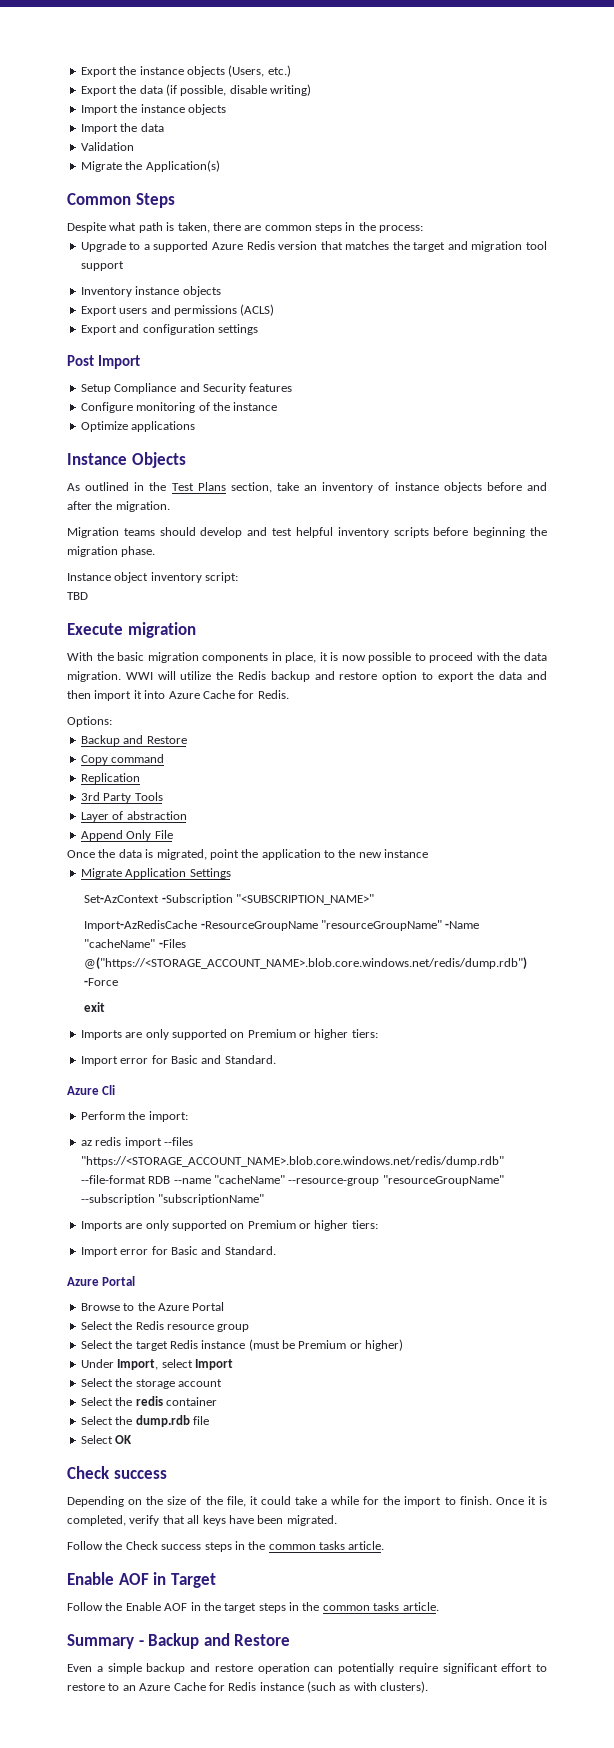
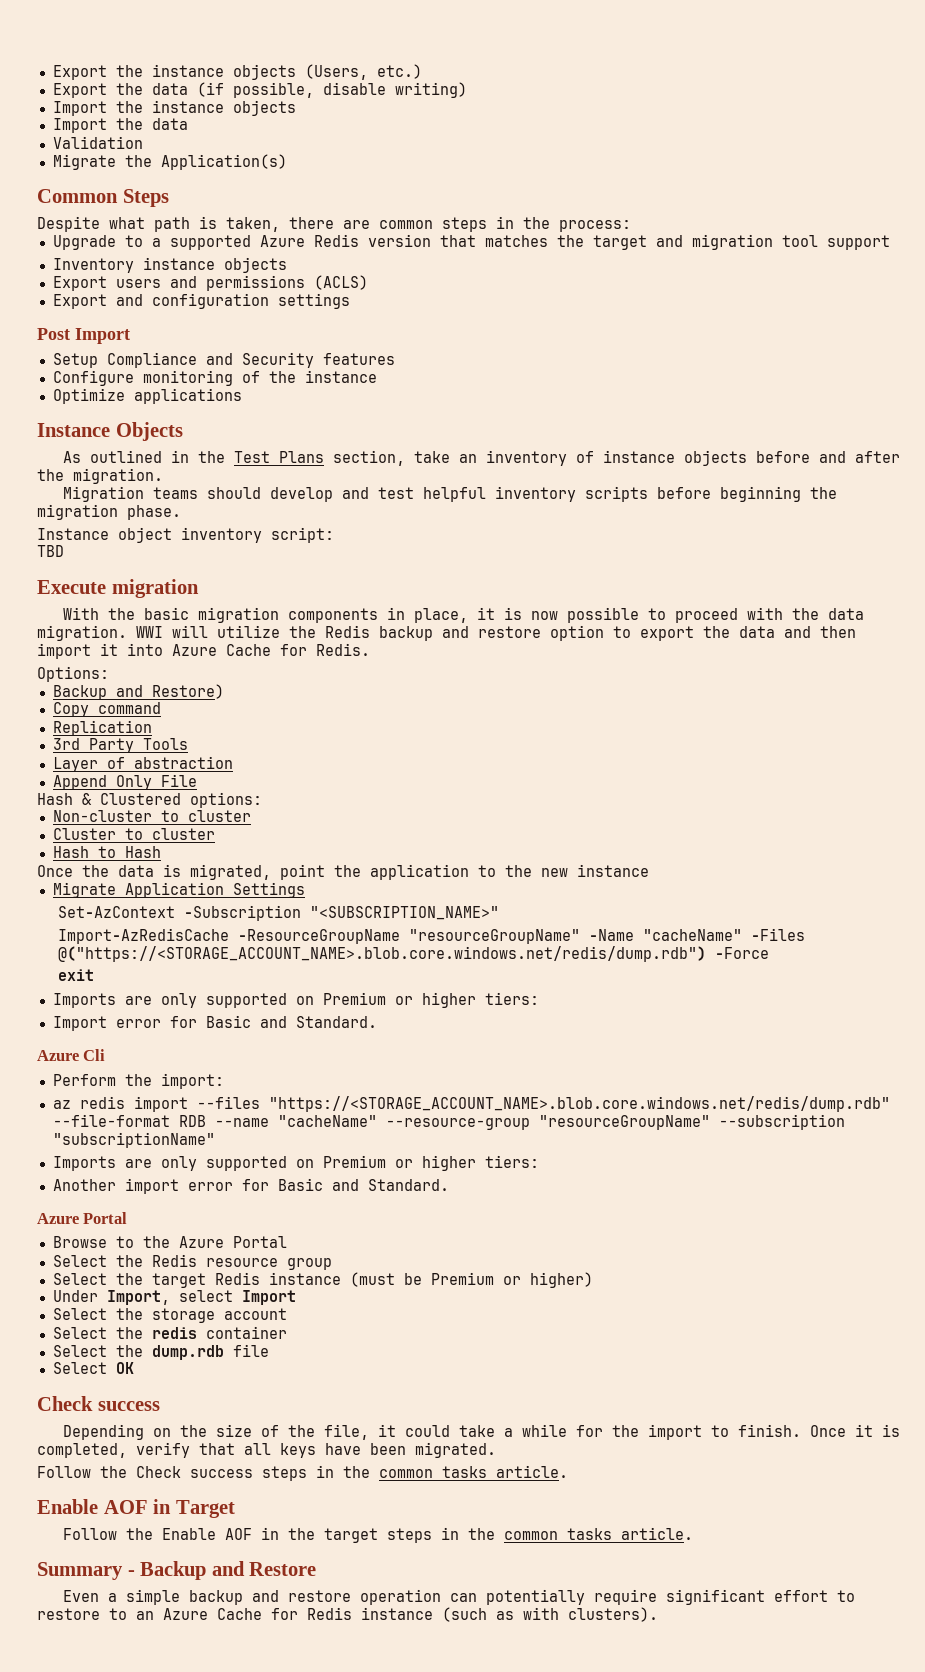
[146,736,187,744] Restore -> [151,684,224,699] Restore)
(173, 834) none -> [37,792,262,808] [52,810,251,822] [52,828,215,840] [52,846,161,858] // Hash & Clustered options: // Non-cluster to cluster // Cluster to cluster // Hash to Hash
[80,1247,118,1257] Import -> [52,1178,179,1194] Another import

